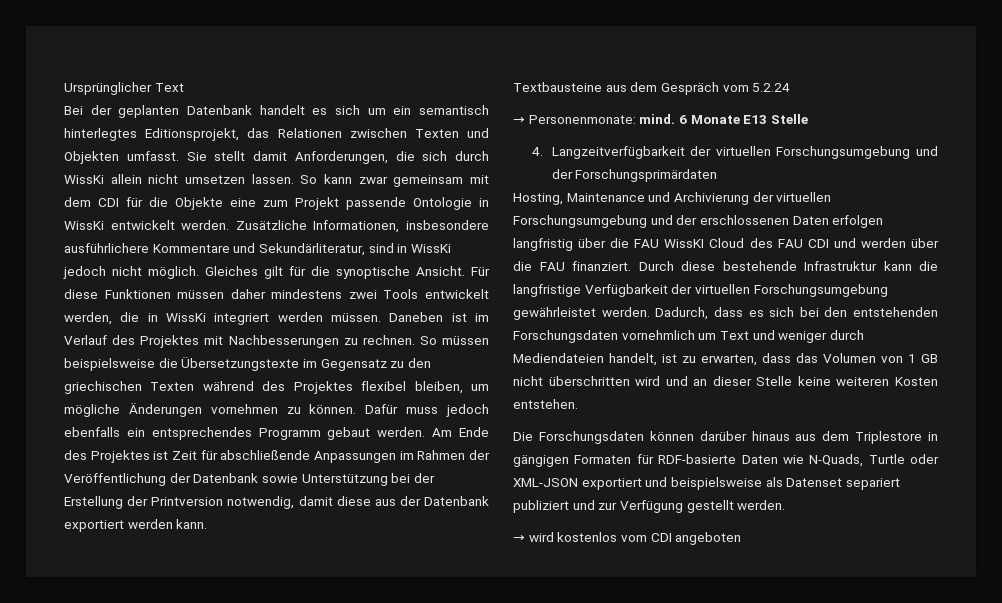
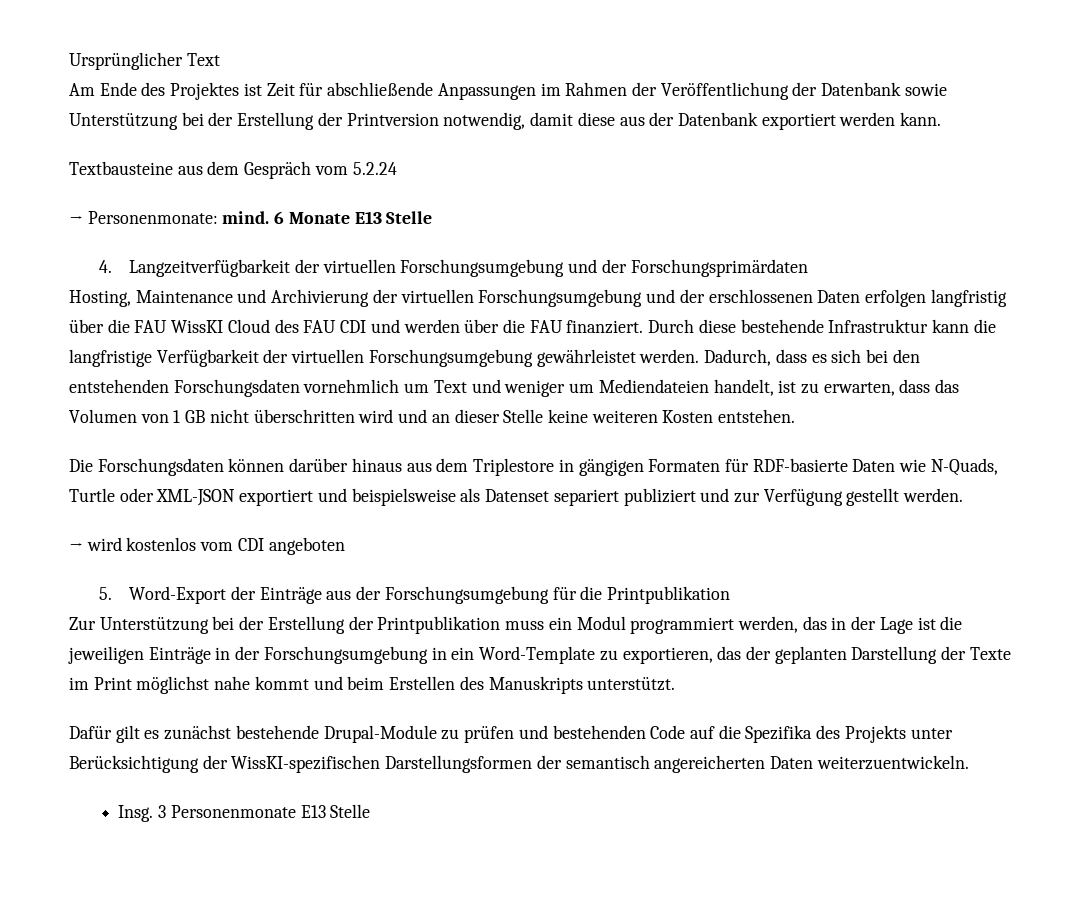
[64,105,490,118] [64,128,490,141] [64,151,489,164] [64,174,490,187] [64,197,489,210] [64,220,489,233] [64,243,451,256] [63,266,490,279] [64,289,489,299] [64,312,489,325] [64,335,489,348] [64,357,431,371] [64,381,490,394] [64,403,489,417] [64,427,426,440] Bei der geplanten Datenbank handelt es sich um ein semantisch hinterlegtes Editionsprojekt, das Relationen zwischen Texten und Objekten umfasst. Sie stellt damit Anforderungen, die sich durch WissKi allein nicht umsetzen lassen. So kann zwar gemeinsam mit dem CDI für die Objekte eine zum Projekt passende Ontologie in WissKi entwickelt werden. Zusätzliche Informationen, insbesondere ausführlichere Kommentare und Sekundärliteratur, sind in WissKi jedoch nicht möglich. Gleiches gilt für die synoptische Ansicht. Für diese Funktionen müssen daher mindestens zwei Tools entwickelt werden, die in WissKi integriert werden müssen. Daneben ist im Verlauf des Projektes mit Nachbesserungen zu rechnen. So müssen beispielsweise die Übersetzungstexte im Gegensatz zu den griechischen Texten während des Projektes flexibel bleiben, um mögliche Änderungen vornehmen zu können. Dafür muss jedoch ebenfalls ein entsprechendes Programm gebaut werden. -> (220, 59) none
[829,330,864,340] durch -> [569,383,595,393] um
(742, 538) none -> [99,586,731,604] [69,616,963,634] [68,646,1011,664] [69,676,676,694] [69,725,953,743] [69,755,969,773] [118,804,371,822] // 5. Word-Export der Einträge aus der Forschungsumgebung für die Printpublikation // Zur Unterstützung bei der Erstellung der Printpublikation muss ein Modul programmiert werden, das in der Lage ist die jeweiligen Einträge in der Forschungsumgebung in ein Word-Template zu exportieren, das der geplanten Darstellung der Texte im Print möglichst nahe kommt und beim Erstellen des Manuskripts unterstützt. // Dafür gilt es zunächst bestehende Drupal-Module zu prüfen und bestehenden Code auf die Spezifika des Projekts unter Berücksichtigung der WissKI-spezifischen Darstellungsformen der semantisch angereicherten Daten weiterzuentwickeln. // Insg. 3 Personenmonate E13 Stelle

